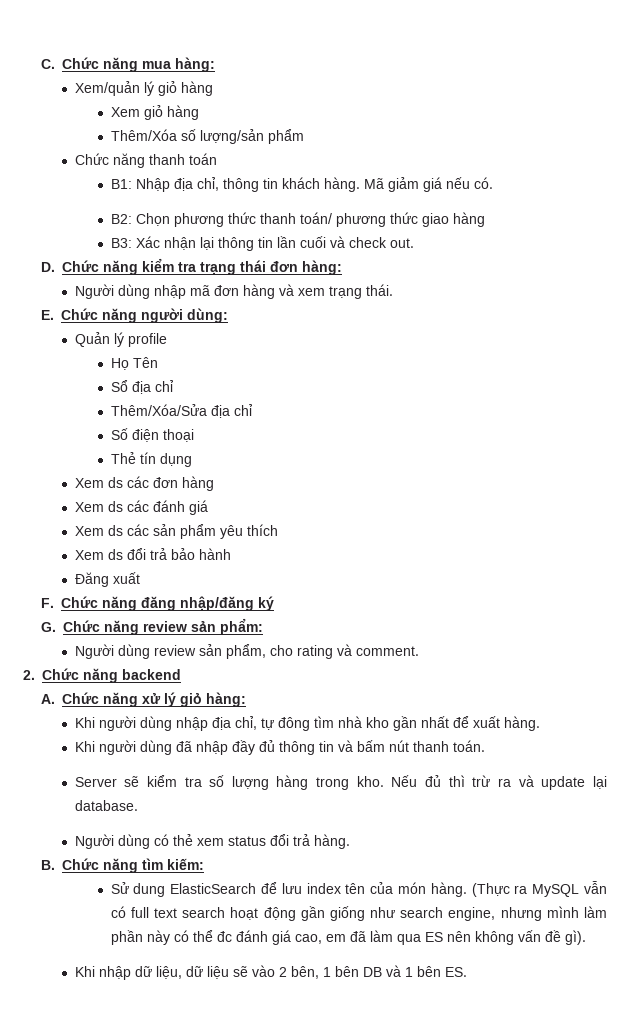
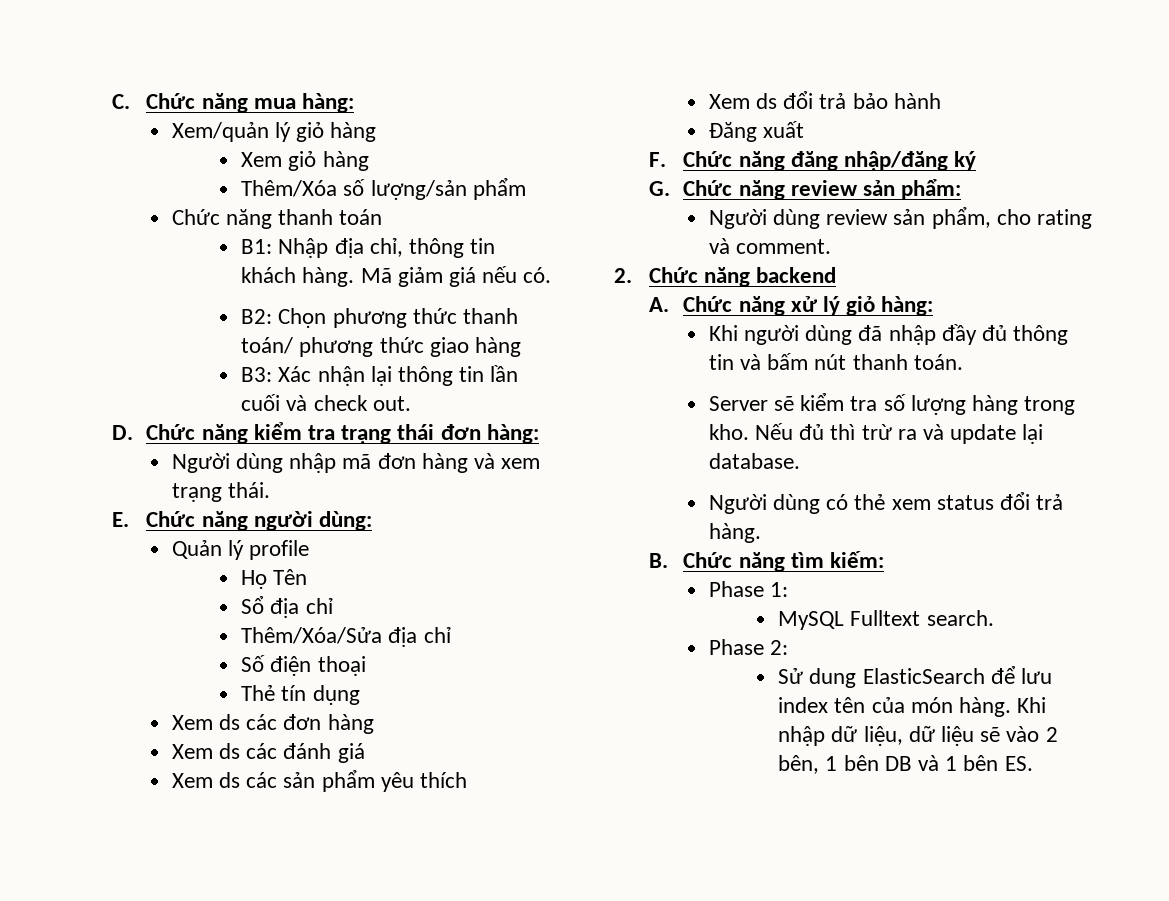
[74,716,540,731] // Khi người dùng nhập địa chỉ, tự đông tìm nhà kho gần nhất để xuất hàng. -> (934, 306) none
(205, 864) none -> [708,581,788,597] [778,610,994,630] [708,639,788,655] // Phase 1: // MySQL Fulltext search. // Phase 2:
[471,881,607,897] [110,906,607,921] [110,930,586,945] (Thực ra MySQL vẫn có full text search hoạt động gần giống như search engine, nhưng mình làm phần này có thể đc đánh giá cao, em đã làm qua ES nên không vấn đề gì). // -> (1012, 707) none

